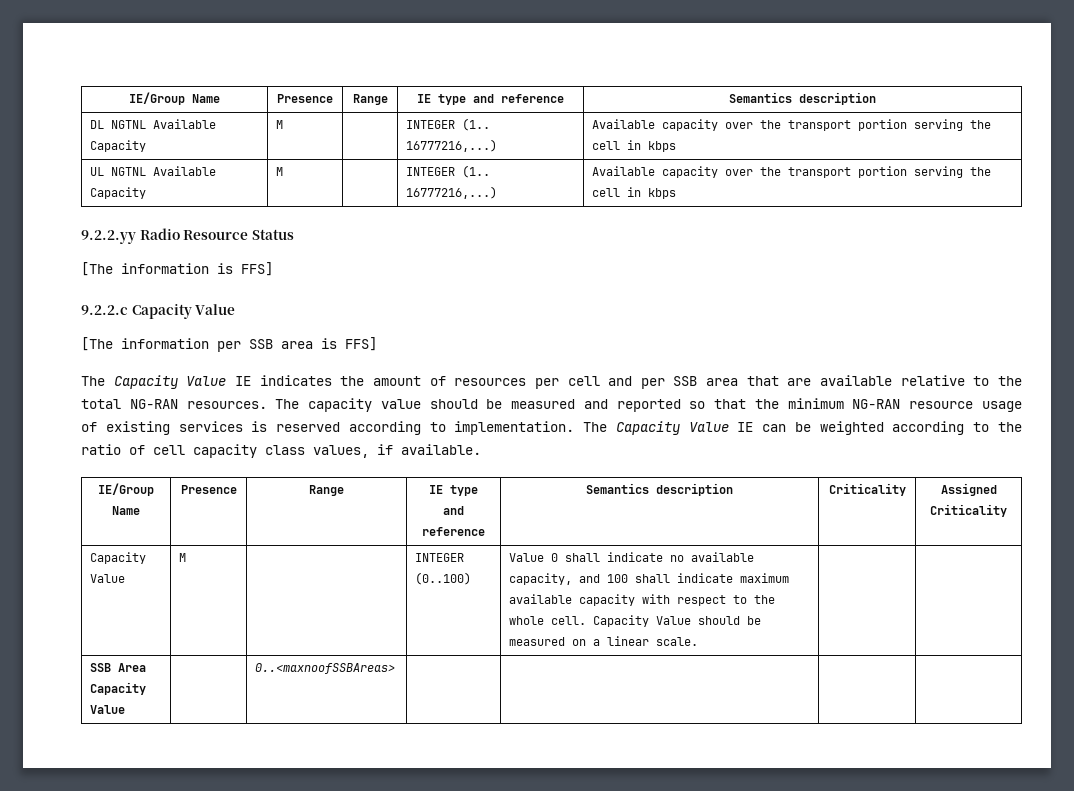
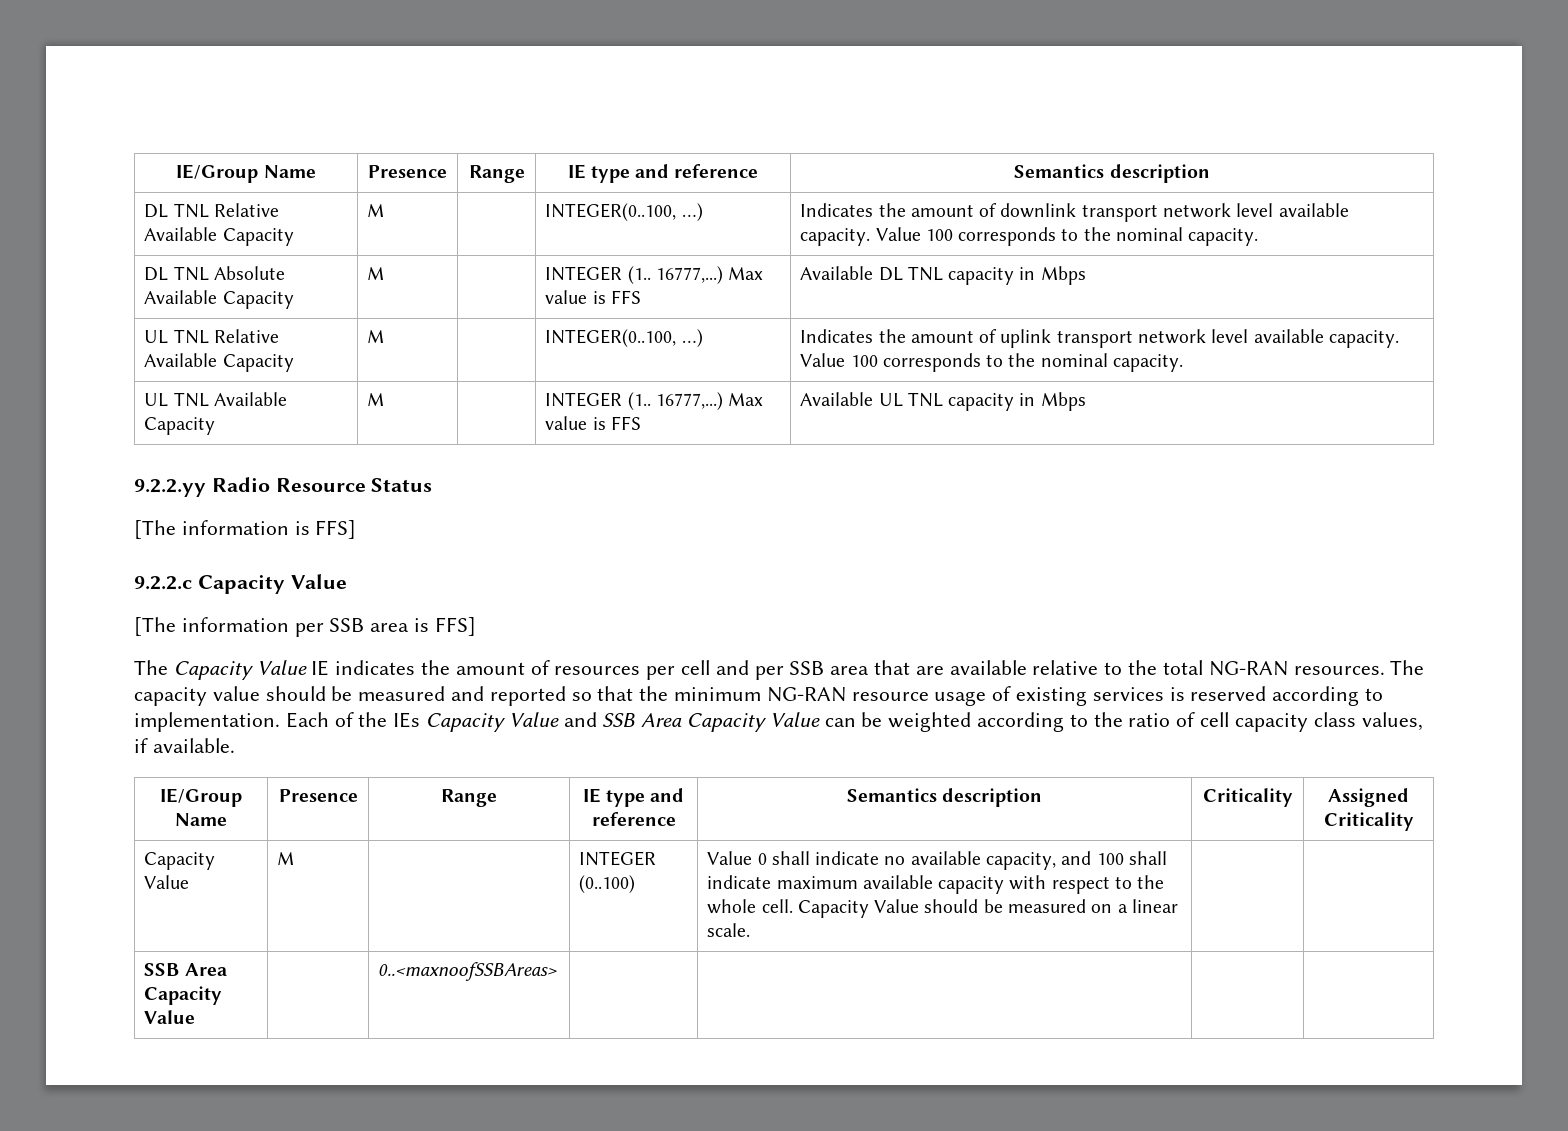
[111,119,217,129] [90,140,147,152] [276,120,284,129] [406,118,491,131] [406,139,498,152] [592,119,992,131] [592,140,677,152] [90,166,217,176] [90,187,147,199] [276,167,284,176] [406,165,491,178] [406,186,498,199] [592,166,992,178] [592,187,677,199] NGTNL Available Capacity | M | | INTEGER (1.. 16777216,...) | Available capacity over the transport portion serving the cell in kbps // UL NGTNL Available Capacity | M | | INTEGER (1.. 16777216,...) | Available capacity over the transport portion serving the cell in kbps -> [173,203,279,218] [144,227,294,246] [367,204,385,217] [545,203,703,221] [800,203,1349,222] [800,227,1259,246] [144,266,285,281] [144,290,294,309] [367,267,385,280] [545,266,764,284] [545,290,641,304] [800,266,1086,285] [144,329,279,344] [144,353,294,372] [367,330,385,343] [545,329,703,347] [800,329,1399,348] [800,353,1184,372] [144,392,287,407] [144,417,216,435] [367,393,385,406] [545,392,764,410] [545,416,641,430] [800,392,1086,411] TNL Relative Available Capacity | M | | INTEGER(0..100, …) | Indicates the amount of downlink transport network level available capacity. Value 100 corresponds to the nominal capacity. // DL TNL Absolute Available Capacity | M | | INTEGER (1.. 16777,...) Max value is FFS | Available DL TNL capacity in Mbps // UL TNL Relative Available Capacity | M | | INTEGER(0..100, …) | Indicates the amount of uplink transport network level available capacity. Value 100 corresponds to the nominal capacity. // UL TNL Available Capacity | M | | INTEGER (1.. 16777,...) Max value is FFS | Available UL TNL capacity in Mbps
[583,421,754,435] The Capacity Value IE -> [285,712,820,732] Each of the IEs Capacity Value and SSB Area Capacity Value

